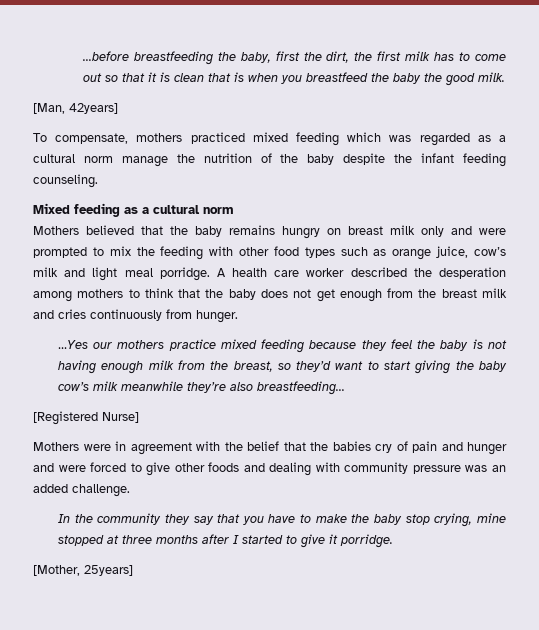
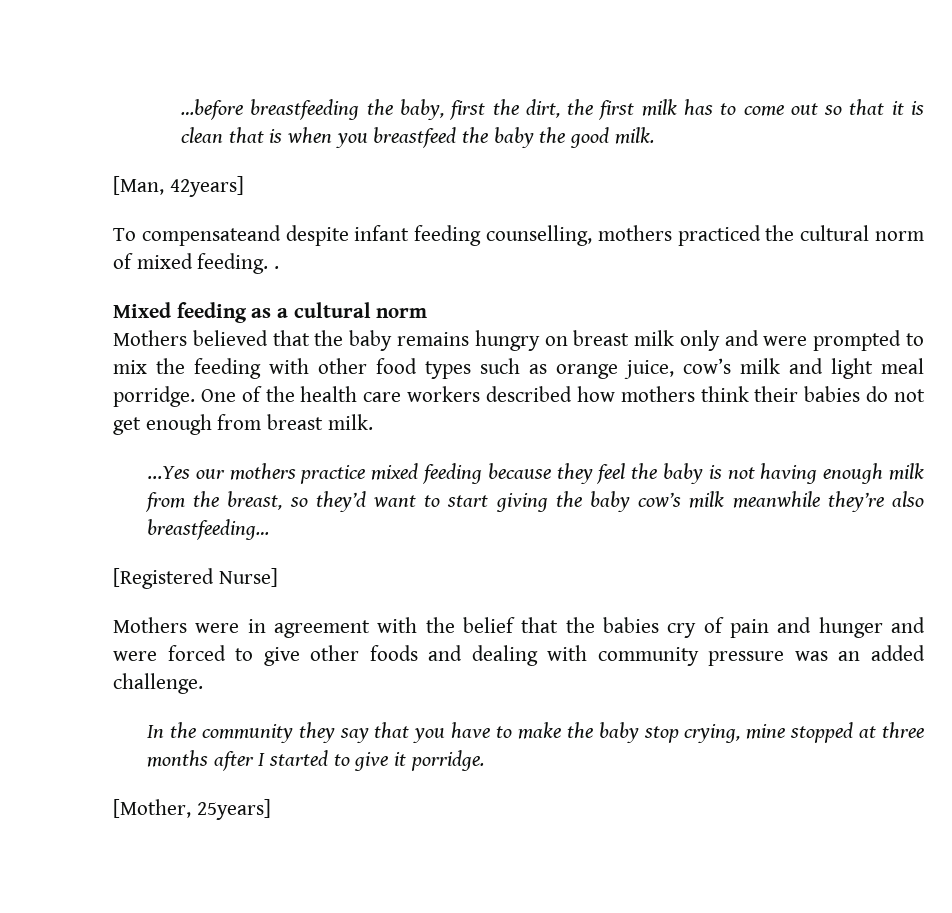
[55,132,506,146] [33,153,507,167] [33,174,98,188] compensate, mothers practiced mixed feeding which was regarded as a cultural norm manage the nutrition of the baby despite the infant feeding counseling. -> [141,225,924,246] [113,253,280,274] compensateand despite infant feeding counselling, mothers practiced the cultural norm of mixed feeding. .
[216,267,507,279] [33,288,507,302] [33,309,238,323] A health care worker described the desperation among mothers to think that the baby does not get enough from the breast milk and cries continuously from hunger. -> [200,386,926,402] [113,414,373,435] One of the health care workers described how mothers think their babies do not get enough from breast milk.

